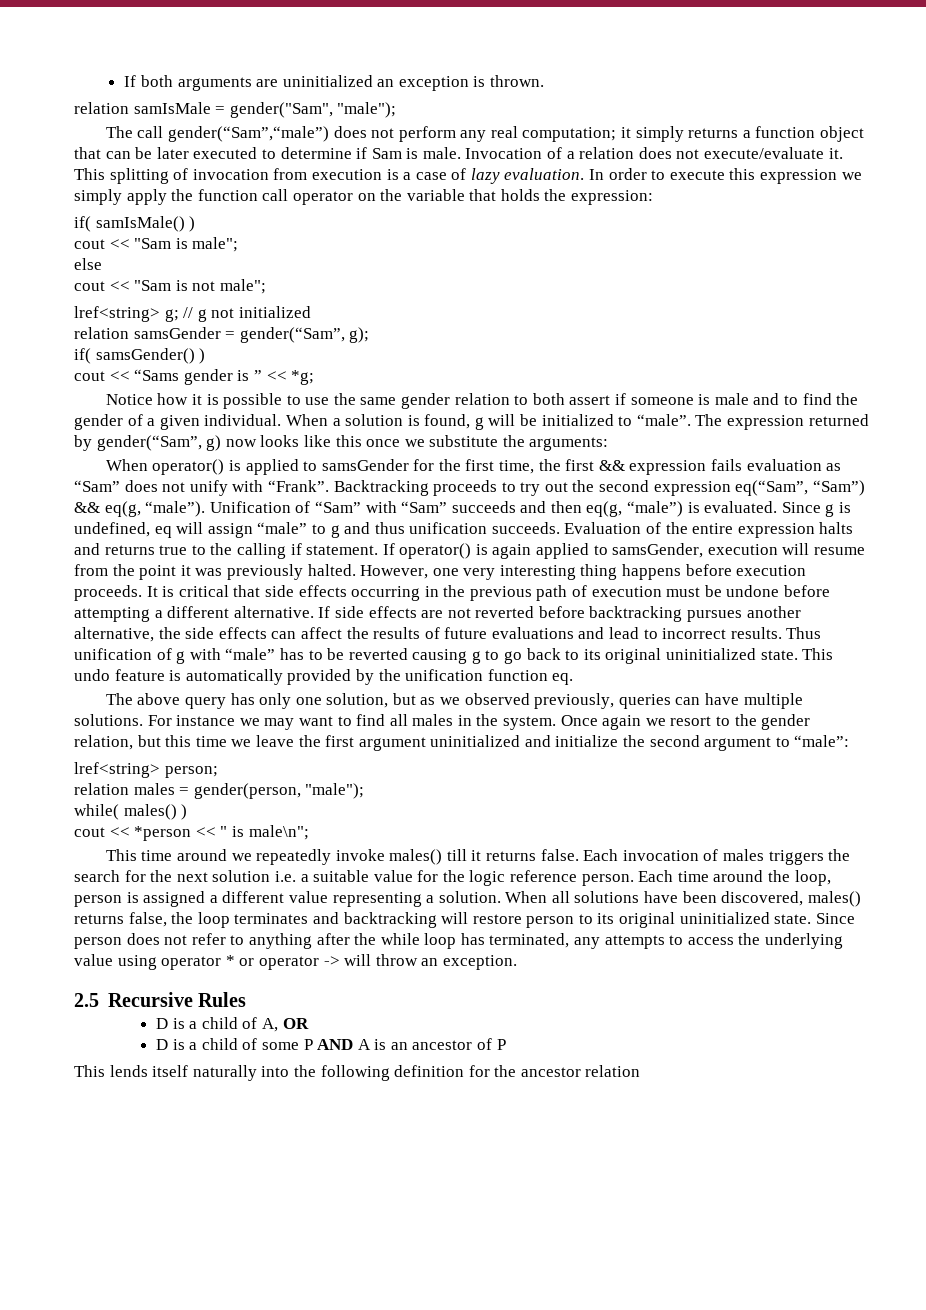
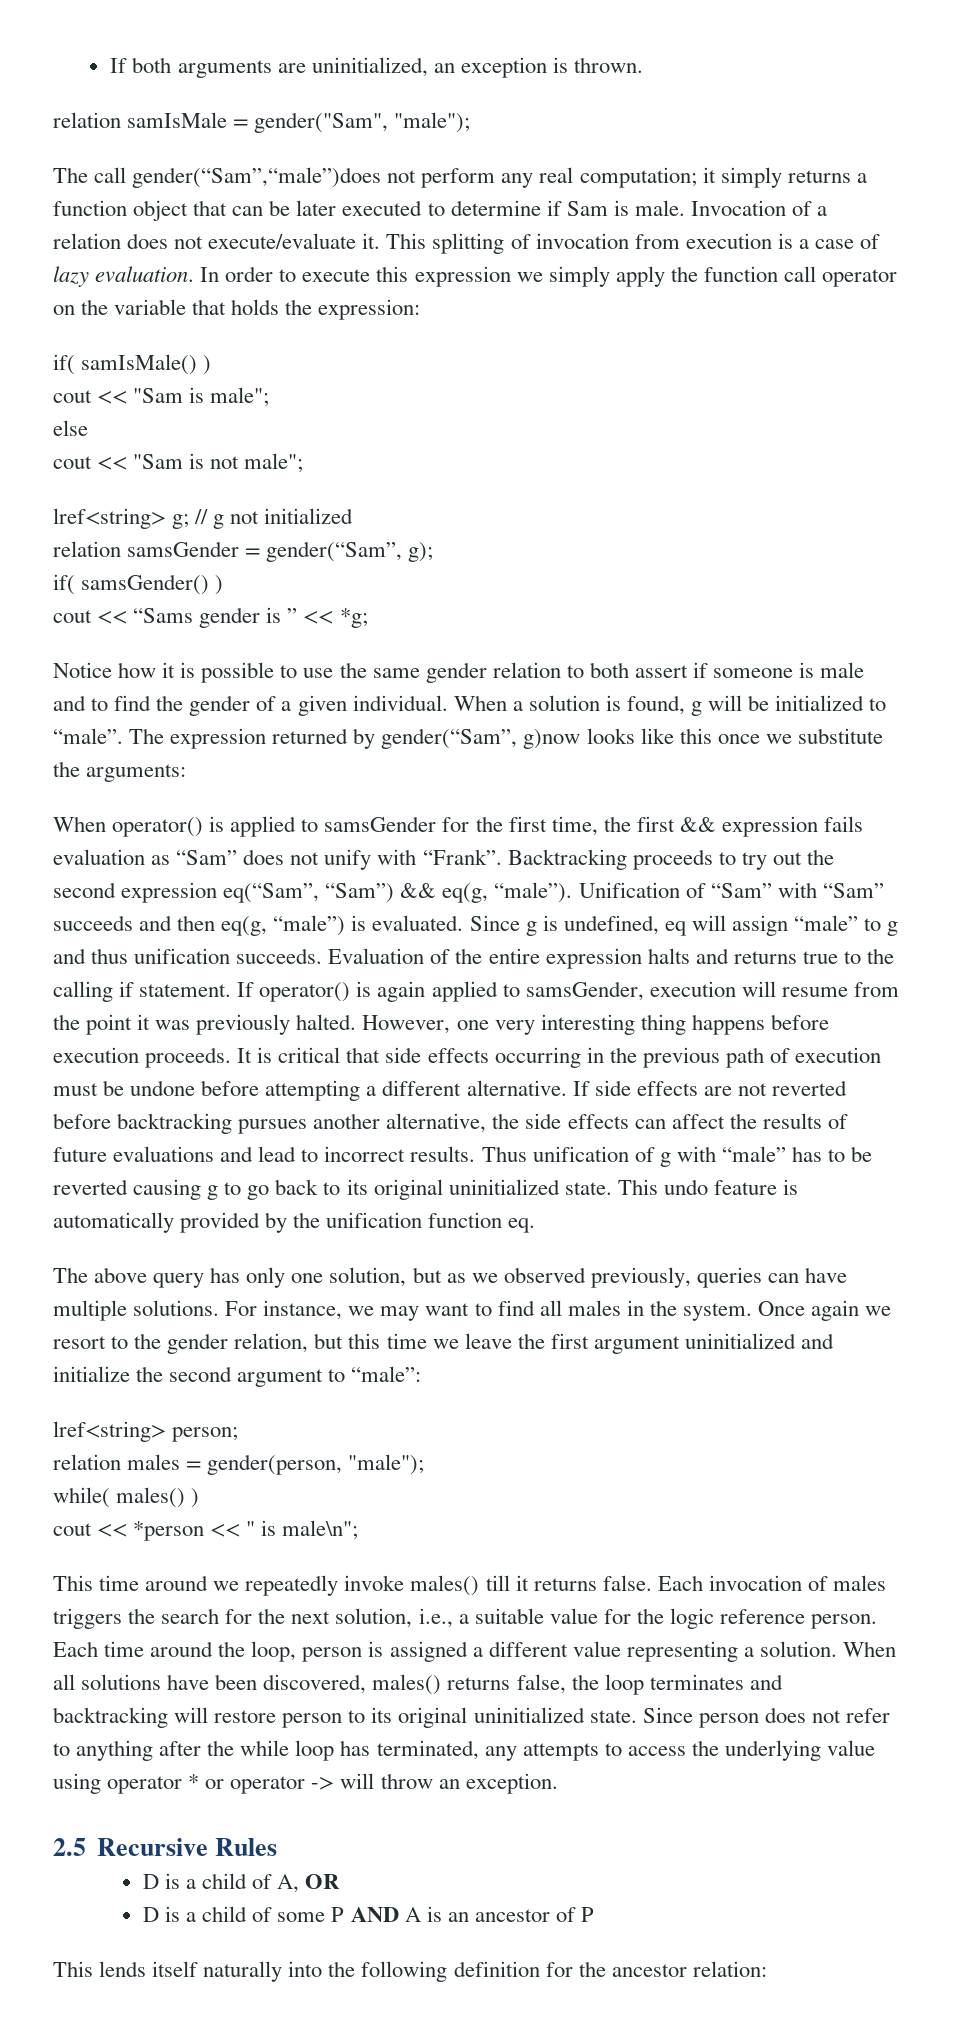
[282,75,373,87] uninitialized -> [311,57,428,77] uninitialized,
[167,126,367,142] gender(“Sam”,“male”) does -> [132,167,382,188] gender(“Sam”,“male”)does
[206,435,257,451] g) now -> [523,729,581,749] g)now
[176,715,236,726] instance -> [263,1300,343,1320] instance,
[212,870,296,882] solution i.e. -> [335,1608,453,1628] solution, i.e.,
[585,1065,641,1077] relation -> [692,1961,767,1977] relation:

